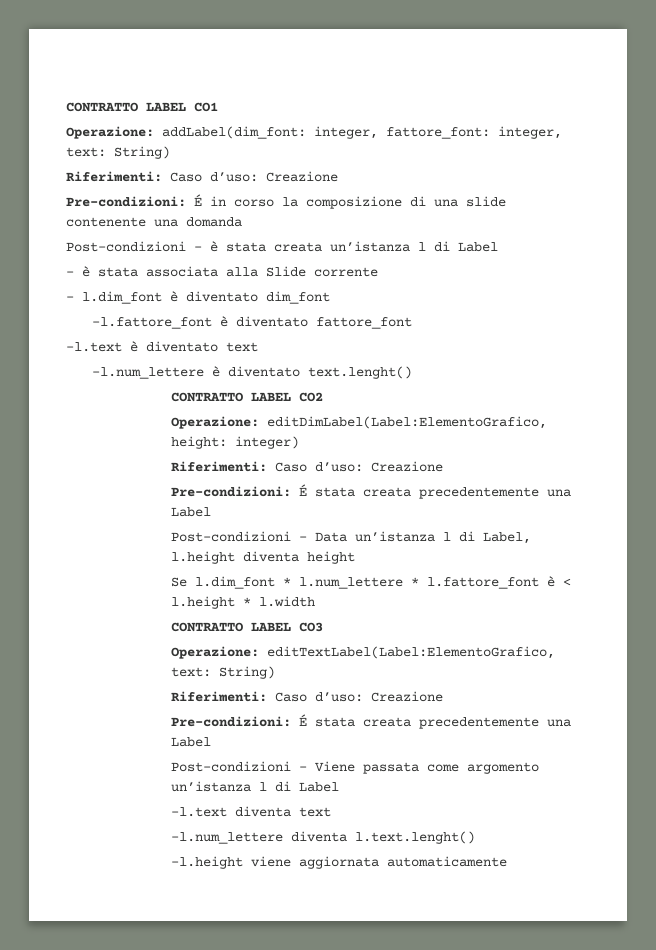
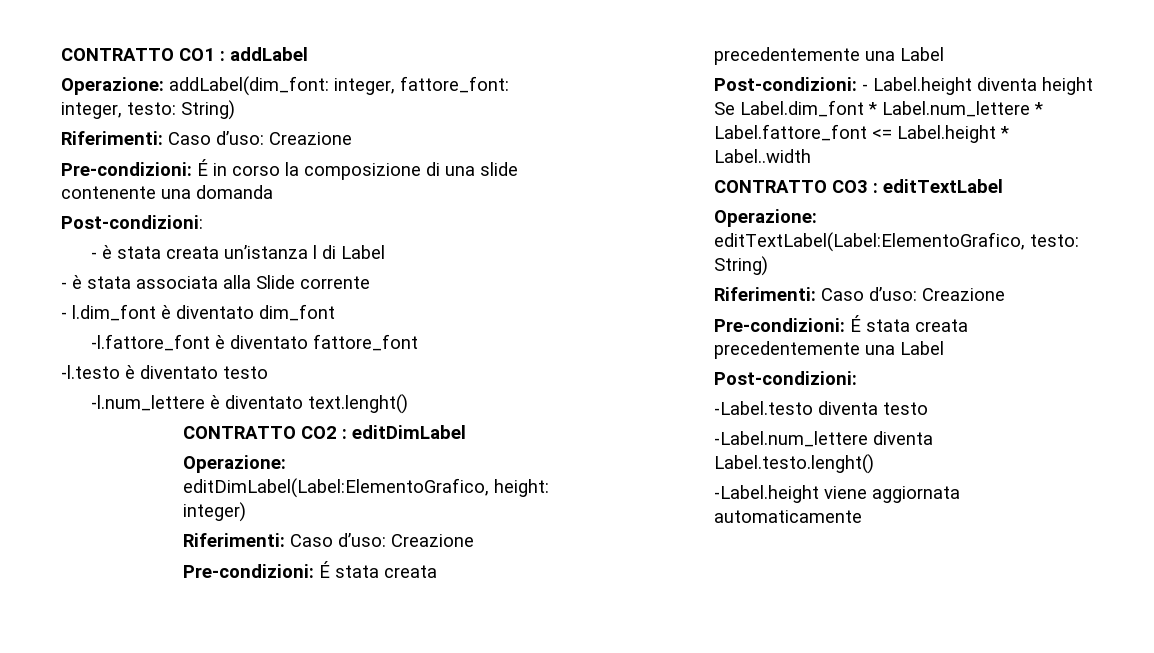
[66,102,186,112] CONTRATTO LABEL -> [61,48,174,61] CONTRATTO
(218, 107) none -> [220,47,308,61] : addLabel
[66,147,106,157] text: -> [127,102,176,115] testo:
[66,241,186,252] Post-condizioni -> [61,215,203,229] Post-condizioni: //
[66,341,258,352] -l.text è diventato text -> [61,365,268,379] -l.testo è diventato testo
[251,392,292,401] LABEL -> (296, 432) none
(324, 397) none -> [341,425,466,439] : editDimLabel
[171,531,532,544] [171,551,356,564] [171,576,572,589] [171,596,316,609] [171,622,292,632] Post-condizioni - Data un’istanza l di Label, l.height diventa height // Se l.dim_font * l.num_lettere * l.fattore_font è < l.height * l.width // CONTRATTO LABEL -> [713,77,1093,95] [713,100,1043,117] [713,124,1009,143] [713,149,811,163] [713,180,827,193] Post-condizioni: - Label.height diventa height Se Label.dim_font * Label.num_lettere * Label.fattore_font <= Label.height * Label..width // CONTRATTO
(324, 627) none -> [872,179,1003,193] : editTextLabel
[171,667,212,677] text: -> [1029,234,1079,247] testo:
[171,761,540,774] [171,781,340,792] [171,806,332,817] [171,831,476,844] [171,856,244,869] Post-condizioni - Viene passata come argomento un’istanza l di Label // -l.text diventa text // -l.num_lettere diventa l.text.lenght() // -l.height -> [713,371,857,385] [713,401,928,415] [713,431,933,447] [713,454,874,474] [713,485,819,503] Post-condizioni: // -Label.testo diventa testo // -Label.num_lettere diventa Label.testo.lenght() // -Label.height

